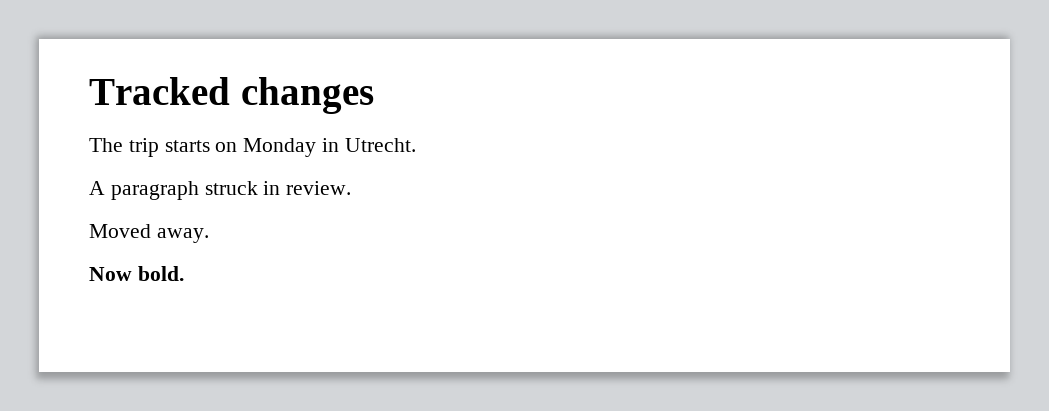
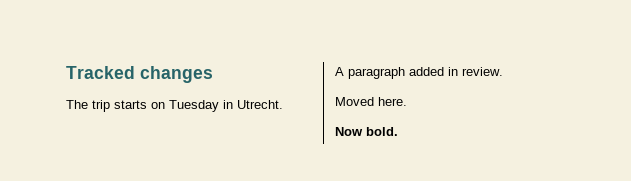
[243,138,317,157] Monday -> [169,100,219,112] Tuesday
[204,181,258,195] struck -> [409,67,444,76] added
[156,228,209,243] away. -> [378,97,407,106] here.

